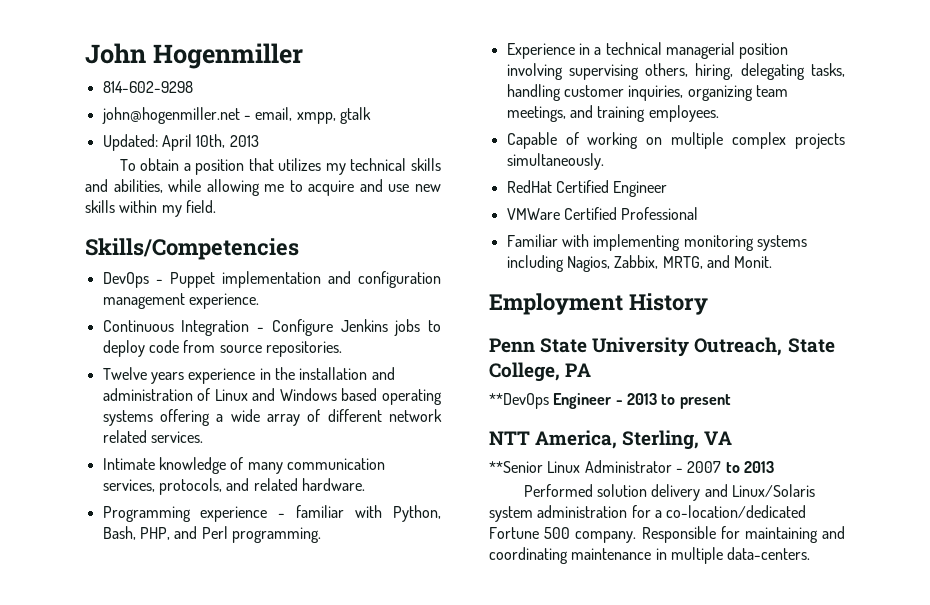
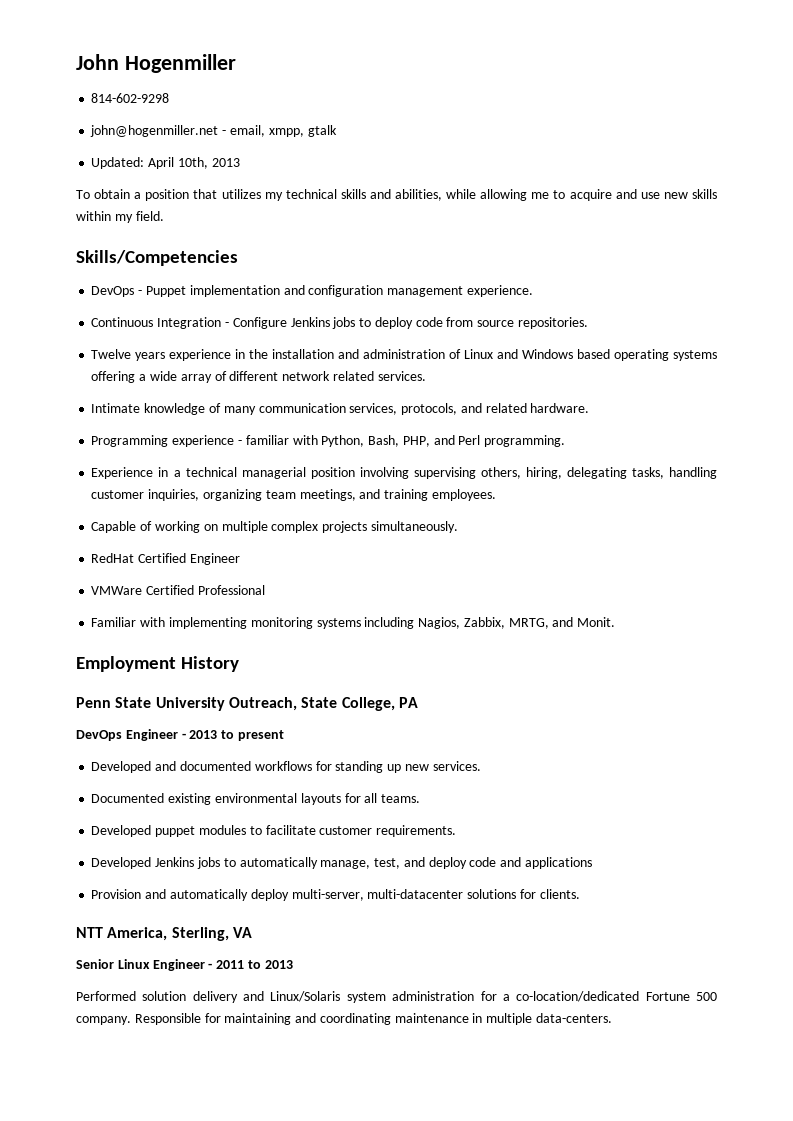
[489,393,549,409] **DevOps -> [76,730,122,741] DevOps
(731, 401) none -> [91,761,481,773] [91,793,421,805] [91,825,457,837] [91,857,592,869] [91,889,580,901] // Developed and documented workflows for standing up new services. // Documented existing environmental layouts for all teams. // Developed puppet modules to facilitate customer requirements. // Developed Jenkins jobs to automatically manage, test, and deploy code and applications // Provision and automatically deploy multi-server, multi-datacenter solutions for clients.
[489,460,722,473] **Senior Linux Administrator - 2007 -> [76,959,245,971] Senior Linux Engineer - 2011

